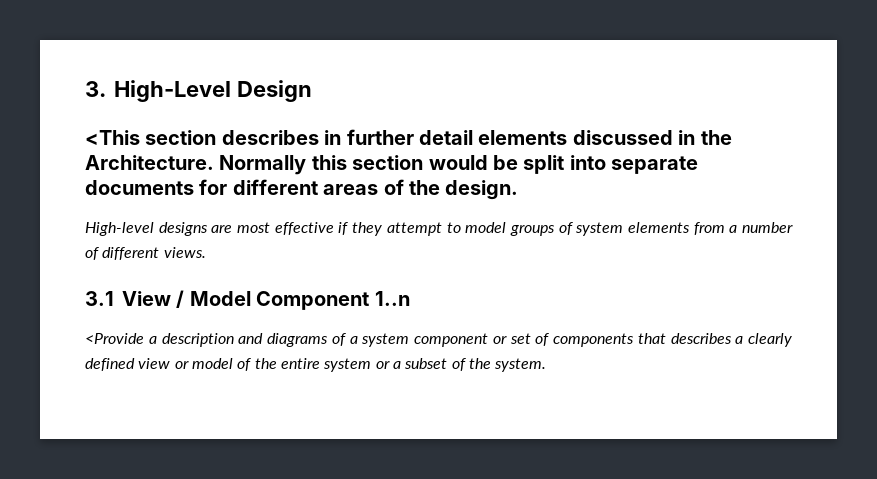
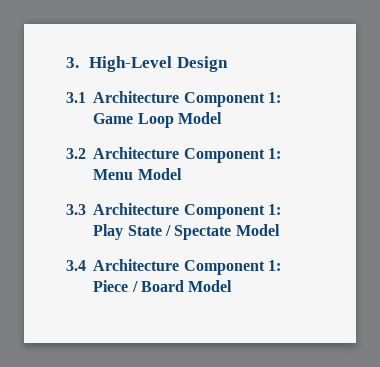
[85,129,732,145] [85,155,699,175] [85,179,519,200] [85,222,793,236] [85,247,206,260] [85,290,410,310] [85,333,792,347] [85,358,547,372] <This section describes in further detail elements discussed in the Architecture. Normally this section would be split into separate documents for different areas of the design. // High-level designs are most effective if they attempt to model groups of system elements from a number of different views. // 3.1 View / Model Component 1..n // <Provide a description and diagrams of a system component or set of components that describes a clearly defined view or model of the entire system or a subset of the system. -> [66,91,281,107] [93,112,222,128] [66,147,281,163] [93,168,182,180] [66,203,281,219] [93,224,280,240] [66,259,281,275] [93,280,233,292] 3.1 Architecture Component 1: Game Loop Model // 3.2 Architecture Component 1: Menu Model // 3.3 Architecture Component 1: Play State / Spectate Model // 3.4 Architecture Component 1: Piece / Board Model

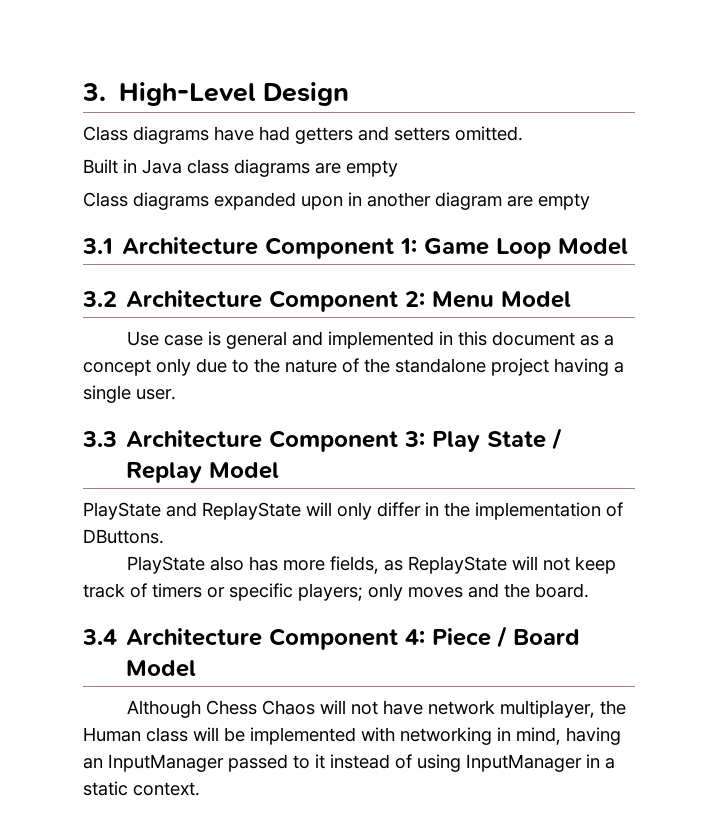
(229, 64) none -> [83,126,523,144] [83,159,398,177] [83,192,590,210] // Class diagrams have had getters and setters omitted. // Built in Java class diagrams are empty // Class diagrams expanded upon in another diagram are empty
[267,148,281,159] 1: -> [405,291,426,307] 2:
(182, 174) none -> [127,331,615,349] [83,358,624,376] [83,385,176,403] // Use case is general and implemented in this document as a concept only due to the nature of the standalone project having a single user.
[267,204,281,215] 1: -> [404,431,426,447] 3:
[174,224,280,240] Spectate Model -> [126,462,280,483] [83,502,623,520] [83,529,164,544] [127,556,617,574] [83,583,589,601] Replay Model // PlayState and ReplayState will only differ in the implementation of DButtons. // PlayState also has more fields, as ReplayState will not keep track of timers or specific players; only moves and the board.
[267,260,281,271] 1: -> [405,629,426,645] 4:
(233, 286) none -> [127,700,627,718] [83,727,621,745] [83,754,615,772] [83,781,200,796] // Although Chess Chaos will not have network multiplayer, the Human class will be implemented with networking in mind, having an InputManager passed to it instead of using InputManager in a static context.

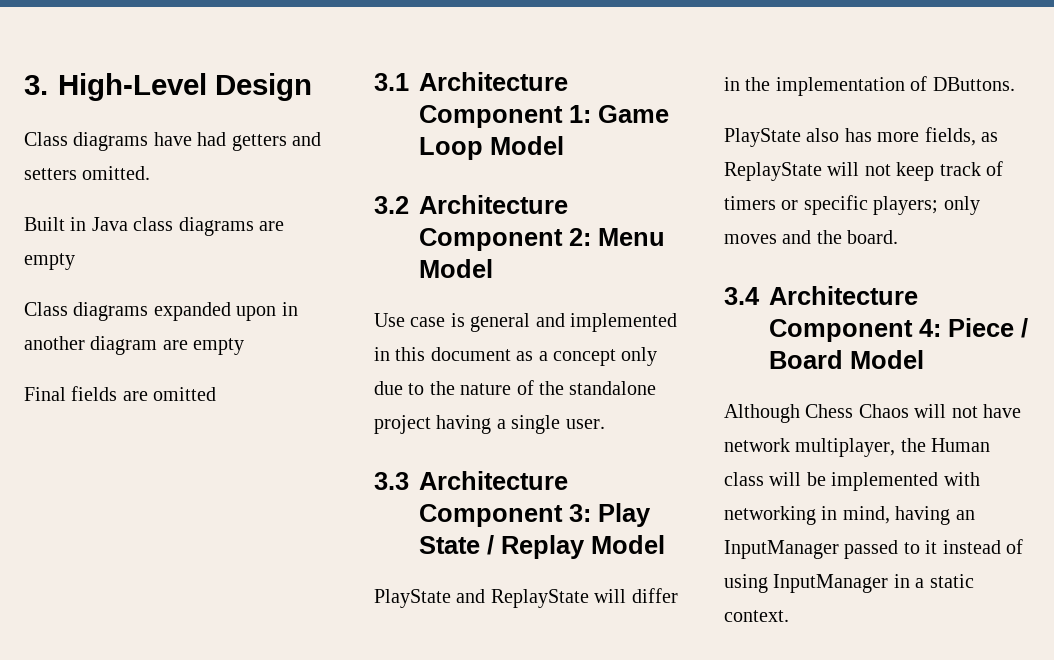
(590, 201) none -> [24,386,217,401] // Final fields are omitted
[337,502,372,520] only -> (627, 596) none

